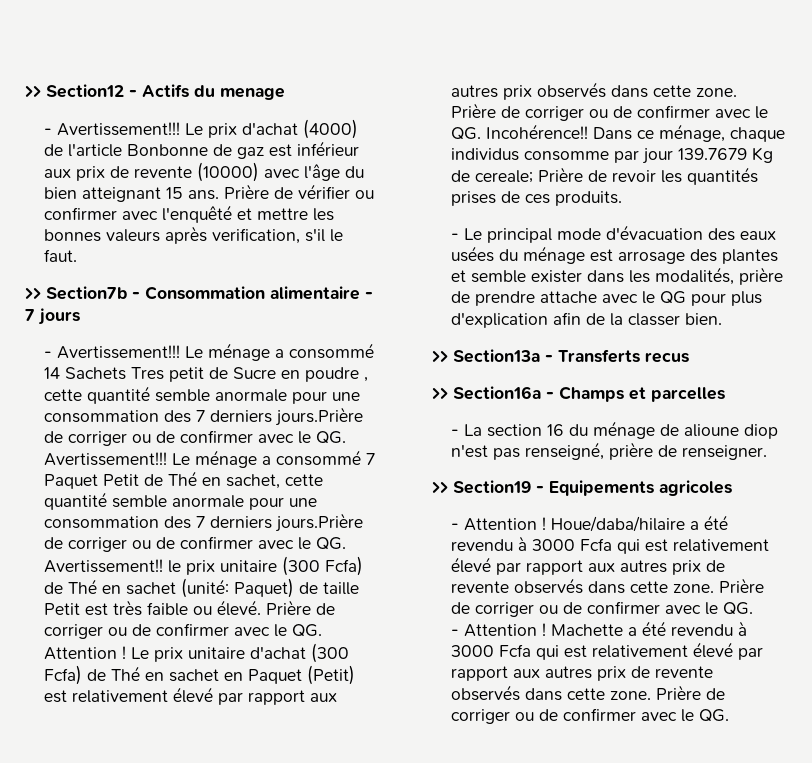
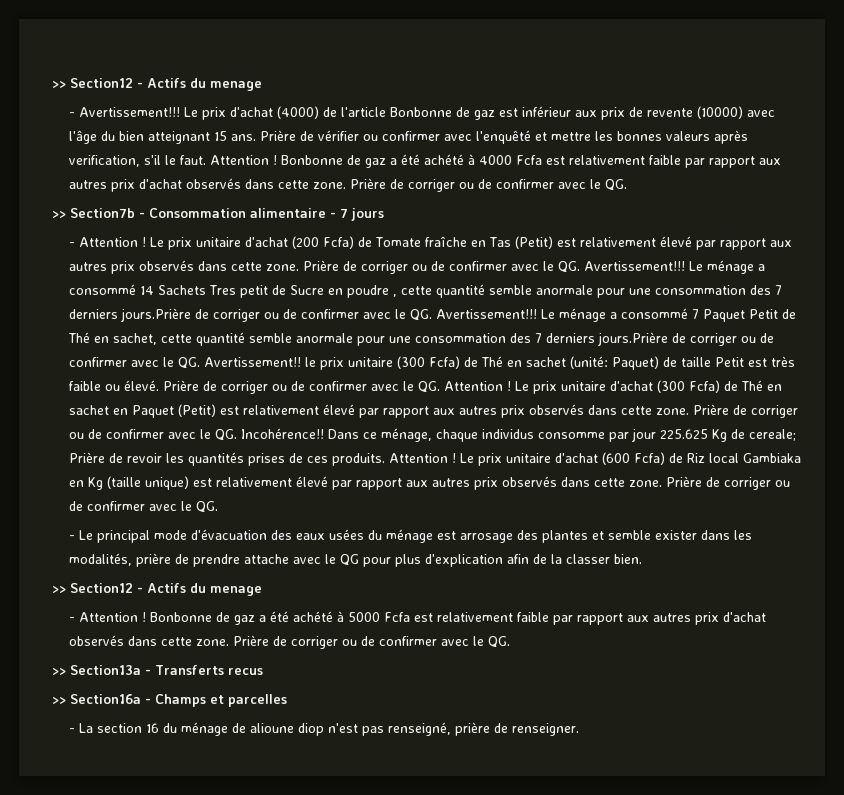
(78, 255) none -> [209,154,781,168] [68,178,627,192] Attention ! Bonbonne de gaz a été achété à 4000 Fcfa est relativement faible par rapport aux autres prix d'achat observés dans cette zone. Prière de corriger ou de confirmer avec le QG.
(53, 354) none -> [78,236,792,250] [68,260,580,274] Attention ! Le prix unitaire d'achat (200 Fcfa) de Tomate fraîche en Tas (Petit) est relativement élevé par rapport aux autres prix observés dans cette zone. Prière de corriger ou de confirmer avec le QG.
[678,148,748,160] 139.7679 -> [659,429,708,439] 225.625
(623, 198) none -> [388,452,801,466] [68,476,790,490] [68,501,218,513] Attention ! Le prix unitaire d'achat (600 Fcfa) de Riz local Gambiaka en Kg (taille unique) est relativement élevé par rapport aux autres prix observés dans cette zone. Prière de corriger ou de confirmer avec le QG.
(723, 319) none -> [52,583,262,596] [68,611,766,625] [68,635,510,649] // >> Section12 - Actifs du menage // - Attention ! Bonbonne de gaz a été achété à 5000 Fcfa est relativement faible par rapport aux autres prix d'achat observés dans cette zone. Prière de corriger ou de confirmer avec le QG.
[432,480,732,496] [451,515,729,532] [451,536,770,554] [451,557,726,575] [451,578,765,594] [451,601,754,617] [451,621,748,637] [451,642,764,660] [451,666,714,681] [451,685,726,701] [451,708,730,724] // >> Section19 - Equipements agricoles // - Attention ! Houe/daba/hilaire a été revendu à 3000 Fcfa qui est relativement élevé par rapport aux autres prix de revente observés dans cette zone. Prière de corriger ou de confirmer avec le QG. // - Attention ! Machette a été revendu à 3000 Fcfa qui est relativement élevé par rapport aux autres prix de revente observés dans cette zone. Prière de corriger ou de confirmer avec le QG. -> (579, 729) none

